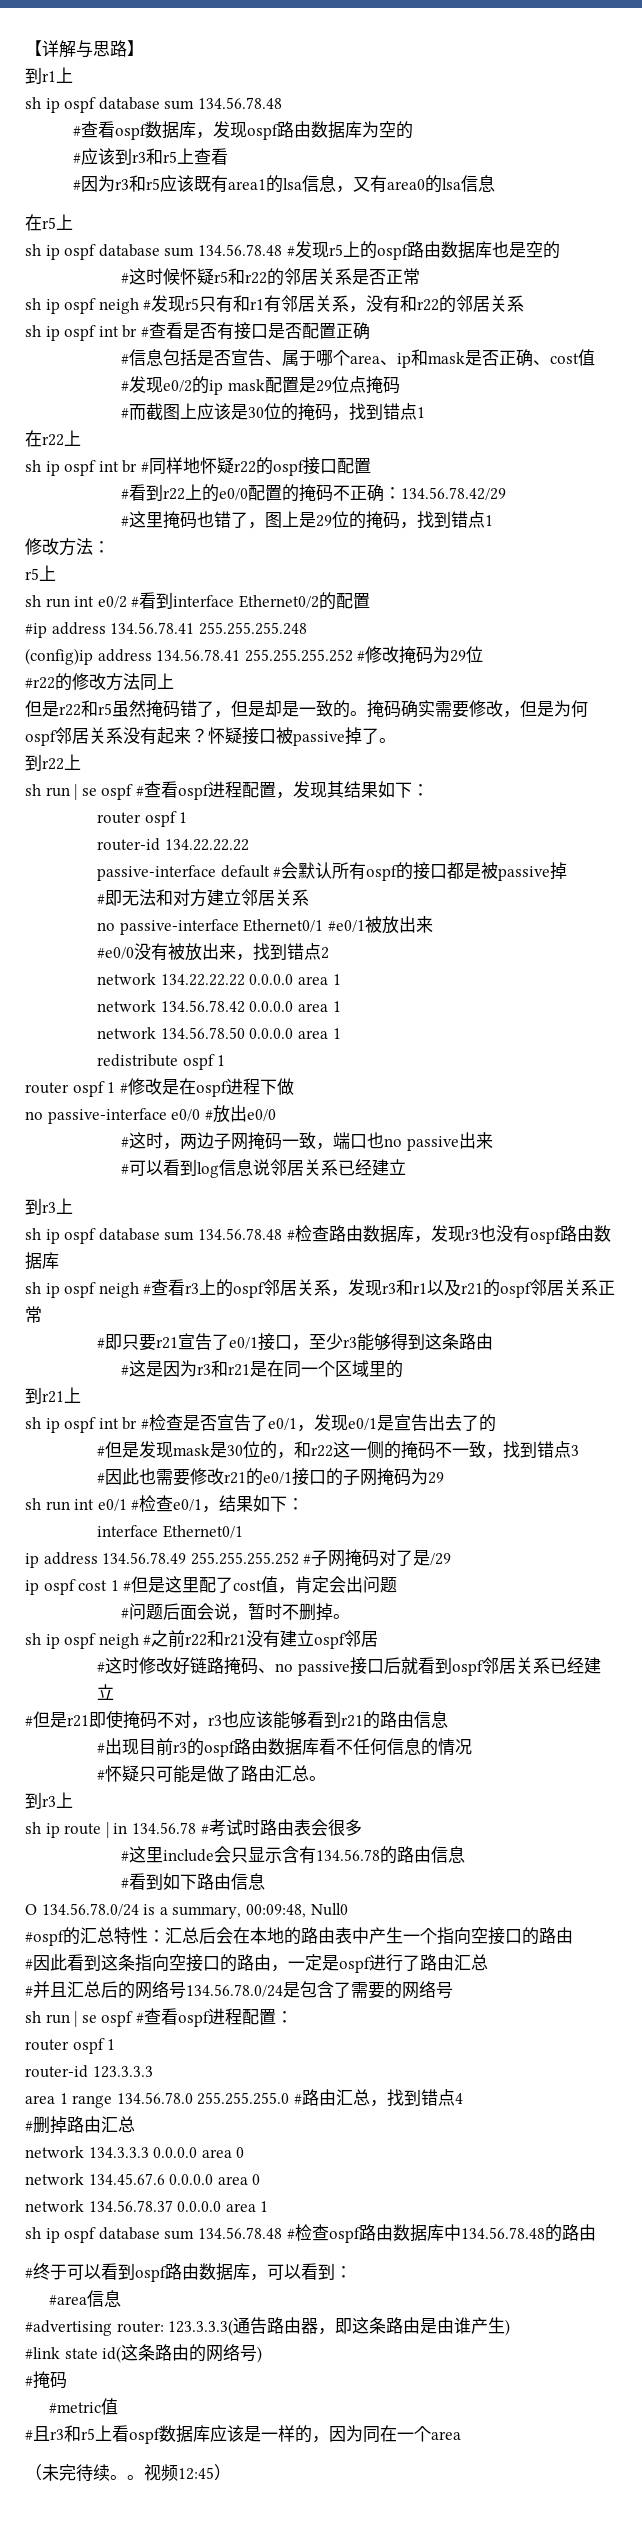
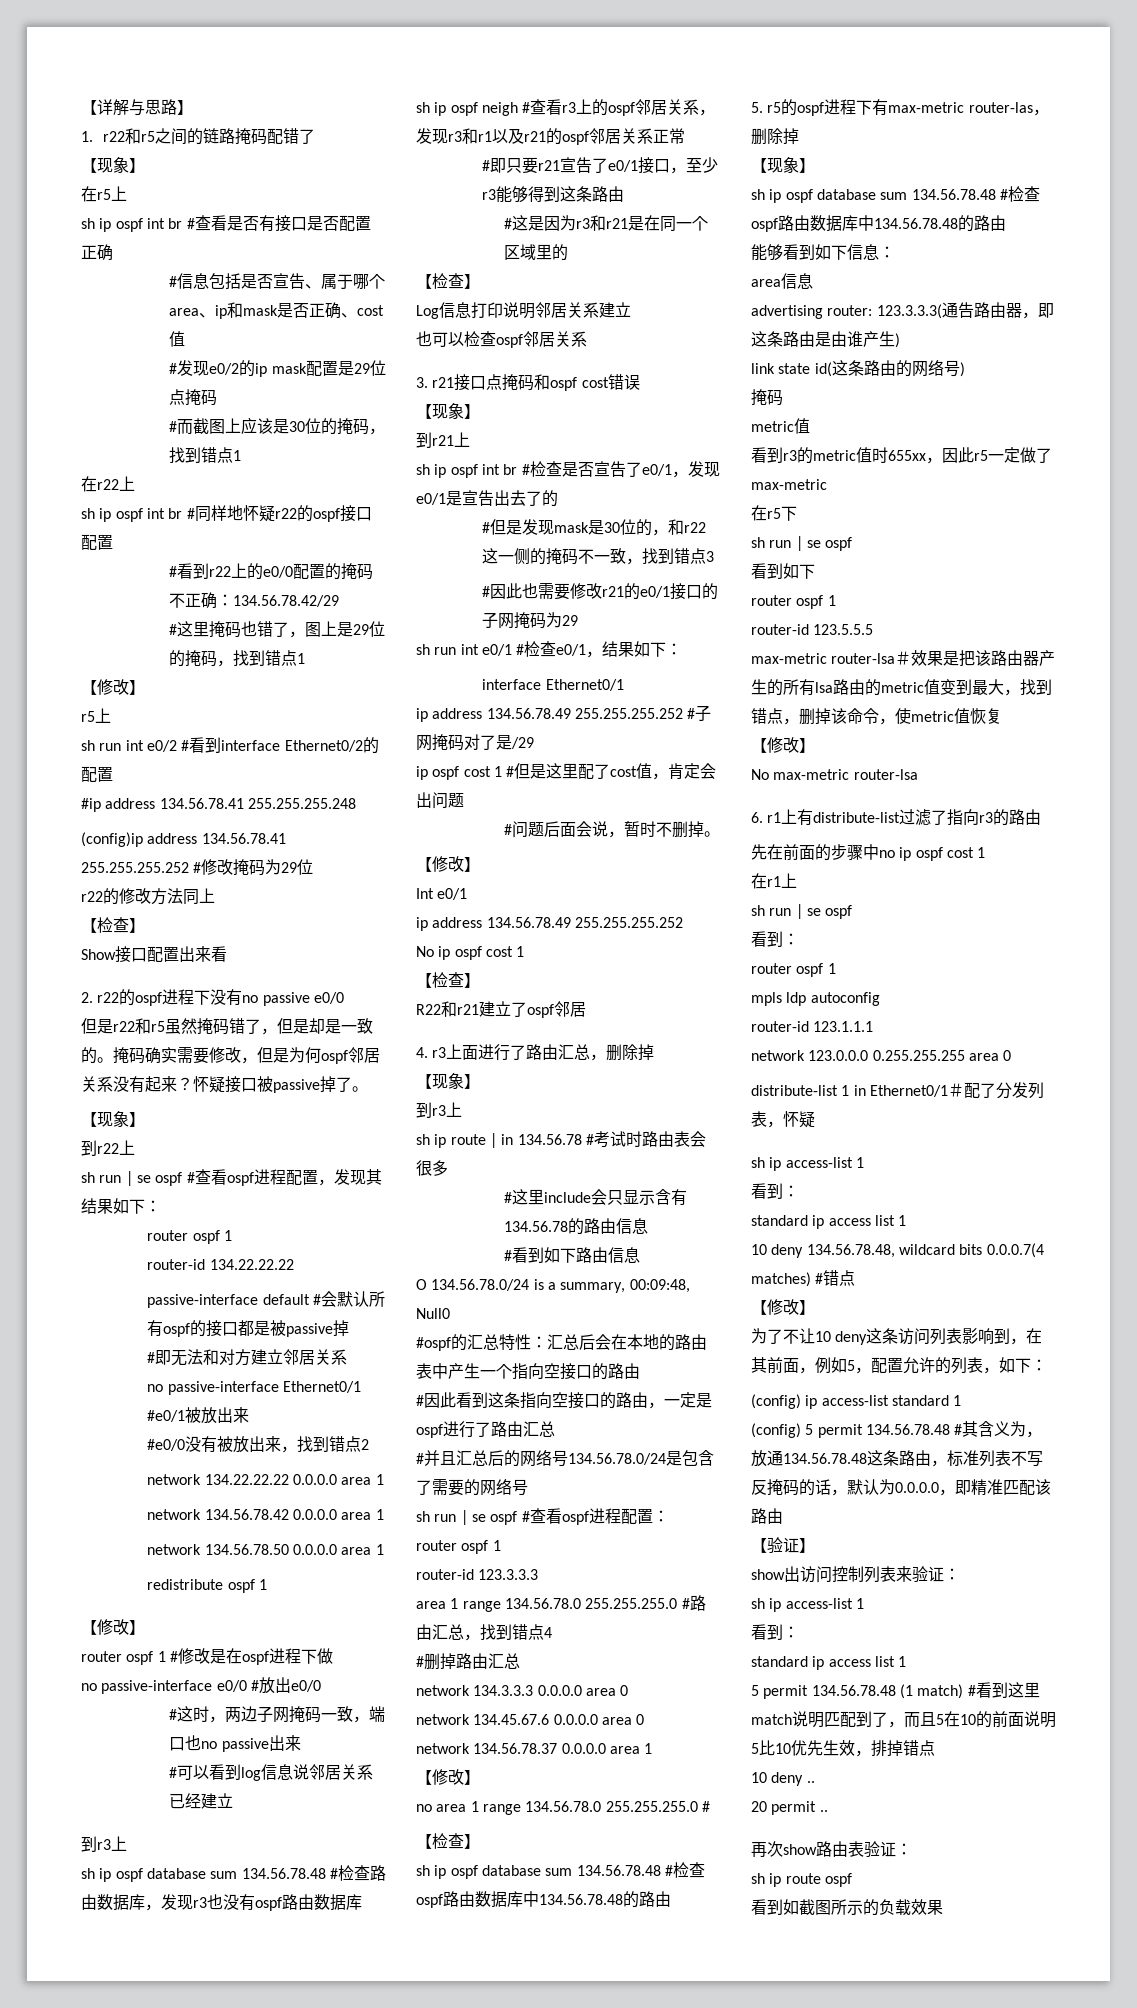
[25,67,73,84] [25,97,282,113] [73,121,414,140] [73,148,229,165] [73,175,496,193] [25,214,73,231] [25,241,560,260] [121,268,421,286] [25,295,525,314] 到r1上 // sh ip ospf database sum 134.56.78.48 // #查看ospf数据库，发现ospf路由数据库为空的 // #应该到r3和r5上查看 // #因为r3和r5应该既有area1的lsa信息，又有area0的lsa信息 // 在r5上 // sh ip ospf database sum 134.56.78.48 #发现r5上的ospf路由数据库也是空的 // #这时候怀疑r5和r22的邻居关系是否正常 // sh ip ospf neigh #发现r5只有和r1有邻居关系，没有和r22的邻居关系 -> [81,128,316,145] [81,157,145,173] [81,186,127,202] 1. r22和r5之间的链路掩码配错了 // 【现象】 // 在r5上
[25,538,110,556] 修改方法： -> [81,679,145,695] 【修改】
[25,677,55,689] #r22 -> [81,891,103,902] r22
(174, 681) none -> [81,917,145,933] [81,946,227,963] [81,989,344,1006] // 【检查】 // Show接口配置出来看 // 2. r22的ospf进程下没有no passive e0/0
(396, 740) none -> [81,1111,145,1127] // 【现象】
(226, 1060) none -> [81,1619,145,1635] // 【修改】
(404, 1369) none -> [416,273,480,289] [416,302,631,319] [416,331,587,348] [416,374,640,391] [416,403,480,419] // 【检查】 // Log信息打印说明邻居关系建立 // 也可以检查ospf邻居关系 // 3. r21接口点掩码和ospf cost错误 // 【现象】
[25,1630,379,1649] [97,1657,601,1676] [97,1684,115,1700] [25,1710,448,1729] [97,1738,473,1757] [97,1765,327,1783] sh ip ospf neigh #之前r22和r21没有建立ospf邻居 // #这时修改好链路掩码、no passive接口后就看到ospf邻居关系已经建立 // #但是r21即使掩码不对，r3也应该能够看到r21的路由信息 // #出现目前r3的ospf路由数据库看不任何信息的情况 // #怀疑只可能是做了路由汇总。 -> [416,856,480,872] [416,888,468,900] [416,917,683,931] [416,946,525,960] [416,972,480,988] [416,1001,586,1018] [416,1044,655,1061] [416,1073,480,1089] 【修改】 // Int e0/1 // ip address 134.56.78.49 255.255.255.252 // No ip ospf cost 1 // 【检查】 // R22和r21建立了ospf邻居 // 4. r3上面进行了路由汇总，删除掉 // 【现象】
(269, 2206) none -> [416,1769,480,1785] [416,1801,710,1815] [416,1833,480,1849] // 【修改】 // no area 1 range 134.56.78.0 255.255.255.0 # // 【检查】
[25,2263,352,2282] [49,2290,122,2307] [25,2320,112,2336] #终于可以看到ospf路由数据库，可以看到： // #area信息 // #advertising -> [751,99,1049,116] [751,128,799,145] [751,157,815,173] [751,186,1040,203] [751,215,1006,232] [751,244,895,261] [751,273,813,289] [751,305,823,319] 5. r5的ospf进程下有max-metric router-las，删除掉 // 【现象】 // sh ip ospf database sum 134.56.78.48 #检查ospf路由数据库中134.56.78.48的路由 // 能够看到如下信息： // area信息 // advertising
[25,2347,60,2359] #link -> [751,363,775,374] link
[25,2371,67,2389] [49,2398,119,2415] [25,2425,461,2444] [25,2464,231,2482] #掩码 // #metric值 // #且r3和r5上看ospf数据库应该是一样的，因为同在一个area // （未完待续。。视频12:45） -> [751,389,783,406] [751,418,810,434] [751,447,1052,464] [751,479,827,490] [751,505,797,521] [751,536,853,551] [751,563,815,579] [751,595,836,609] [751,624,874,635] [751,650,1056,667] [751,679,1052,696] [751,708,1002,725] [751,737,815,753] [751,769,918,780] [751,809,1042,826] [751,844,986,861] [751,873,797,889] [751,904,853,919] [751,931,799,947] [751,963,836,977] [751,992,880,1006] [751,1021,874,1032] [751,1050,1012,1061] [751,1082,1044,1099] [751,1111,815,1128] [751,1157,864,1171] [751,1183,799,1199] [751,1215,907,1229] [751,1243,1044,1258] [751,1270,856,1287] [751,1299,815,1315] [751,1328,1043,1345] [751,1357,1047,1374] [751,1394,962,1409] [751,1421,1043,1438] [751,1450,1043,1467] [751,1479,1051,1496] [751,1508,783,1524] [751,1537,815,1553] [751,1566,960,1583] [751,1598,864,1612] [751,1624,799,1640] [751,1656,907,1670] [751,1682,1040,1699] [751,1711,1056,1728] [751,1740,935,1757] [751,1772,815,1786] [751,1801,828,1815] [751,1841,912,1858] [751,1873,852,1887] [751,1899,943,1916] 掩码 // metric值 // 看到r3的metric值时655xx，因此r5一定做了max-metric // 在r5下 // sh run | se ospf // 看到如下 // router ospf 1 // router-id 123.5.5.5 // max-metric router-lsa＃效果是把该路由器产生的所有lsa路由的metric值变到最大，找到错点，删掉该命令，使metric值恢复 // 【修改】 // No max-metric router-lsa // 6. r1上有distribute-list过滤了指向r3的路由 // 先在前面的步骤中no ip ospf cost 1 // 在r1上 // sh run | se ospf // 看到： // router ospf 1 // mpls ldp autoconfig // router-id 123.1.1.1 // network 123.0.0.0 0.255.255.255 area 0 // distribute-list 1 in Ethernet0/1＃配了分发列表，怀疑 // sh ip access-list 1 // 看到： // standard ip access list 1 // 10 deny 134.56.78.48, wildcard bits 0.0.0.7(4 matches) #错点 // 【修改】 // 为了不让10 deny这条访问列表影响到，在其前面，例如5，配置允许的列表，如下： // (config) ip access-list standard 1 // (config) 5 permit 134.56.78.48 #其含义为，放通134.56.78.48这条路由，标准列表不写反掩码的话，默认为0.0.0.0，即精准匹配该路由 // 【验证】 // show出访问控制列表来验证： // sh ip access-list 1 // 看到： // standard ip access list 1 // 5 permit 134.56.78.48 (1 match) #看到这里match说明匹配到了，而且5在10的前面说明5比10优先生效，排掉错点 // 10 deny .. // 20 permit .. // 再次show路由表验证： // sh ip route ospf // 看到如截图所示的负载效果

